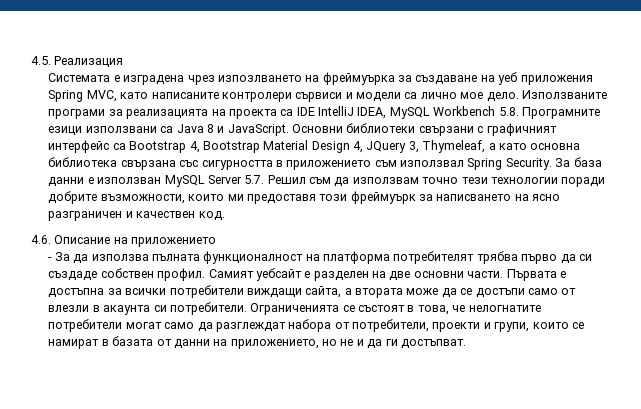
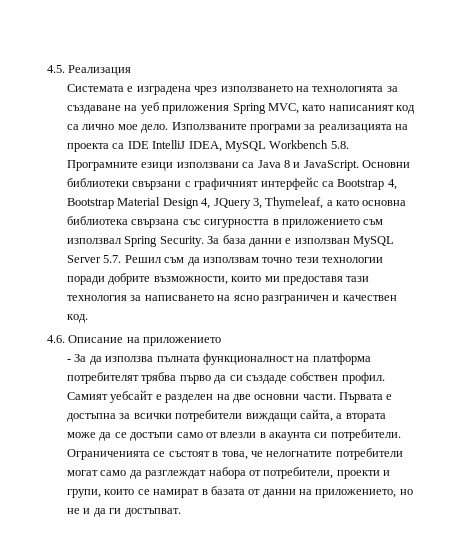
[217,72,395,85] изпозлването на фреймуърка -> [220,86,384,92] използването на технологията
[151,92,402,102] написаните контролери сървиси и модели -> [328,105,416,114] написаният код
[319,191,416,204] този фреймуърк -> [346,276,370,282] [67,295,128,301] тази технология

